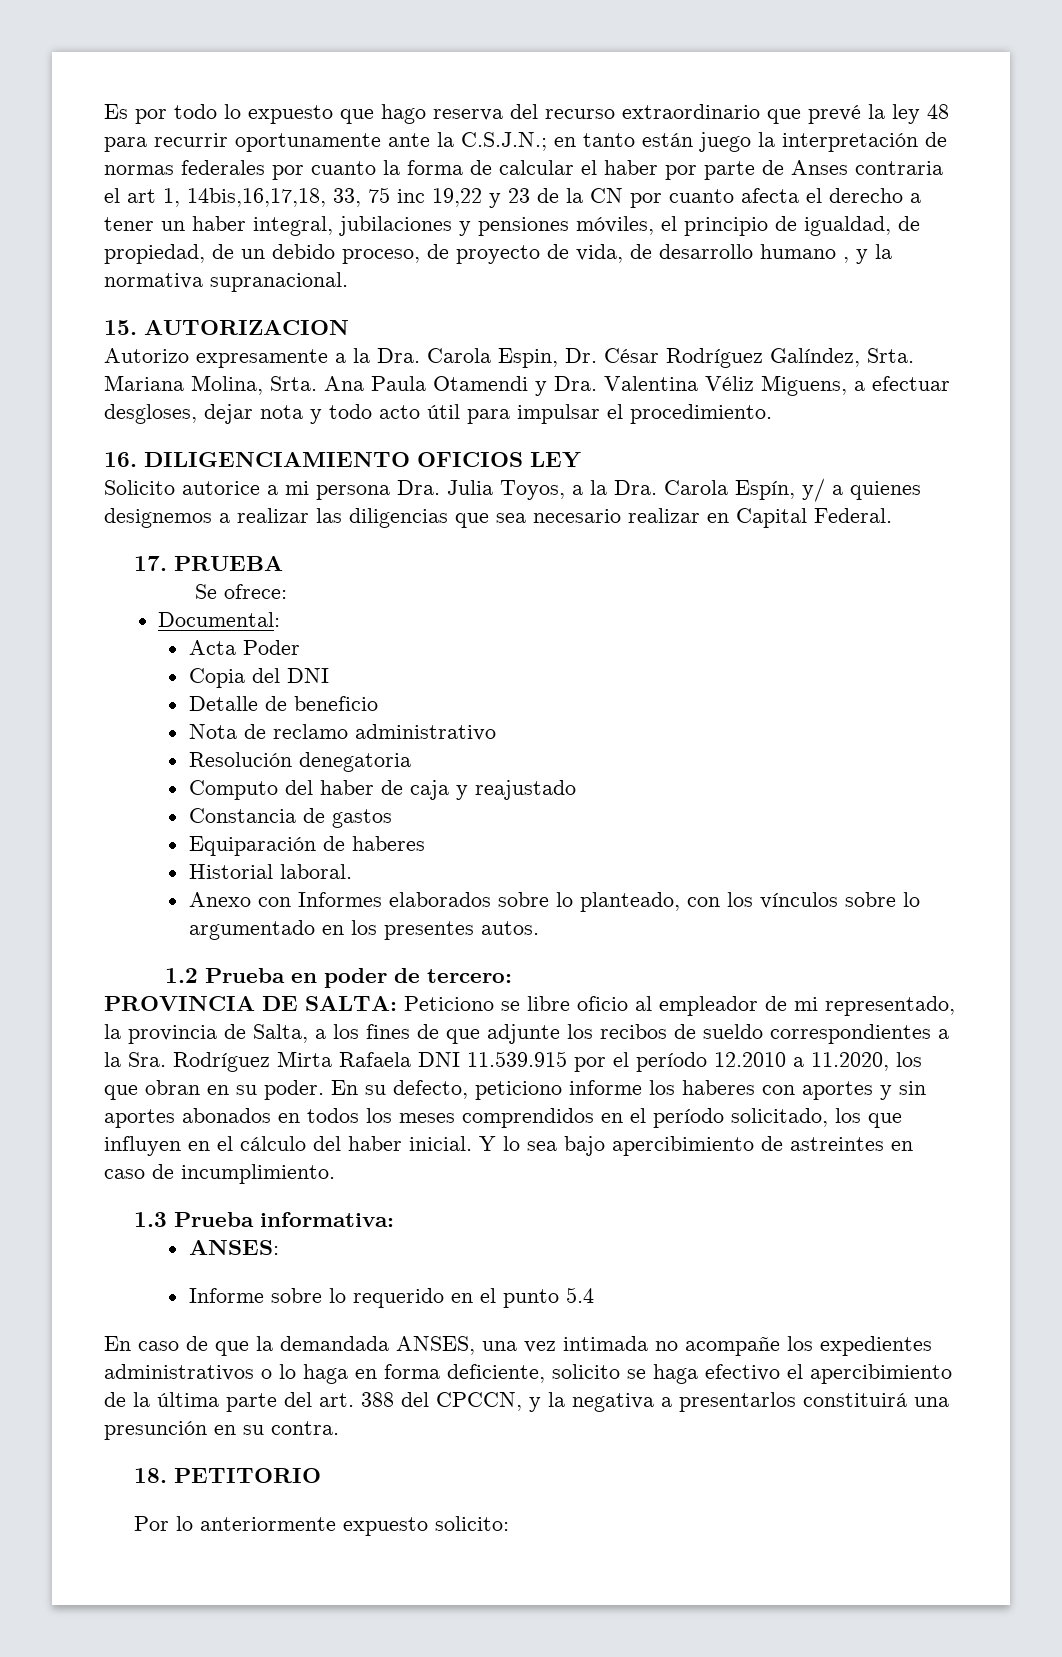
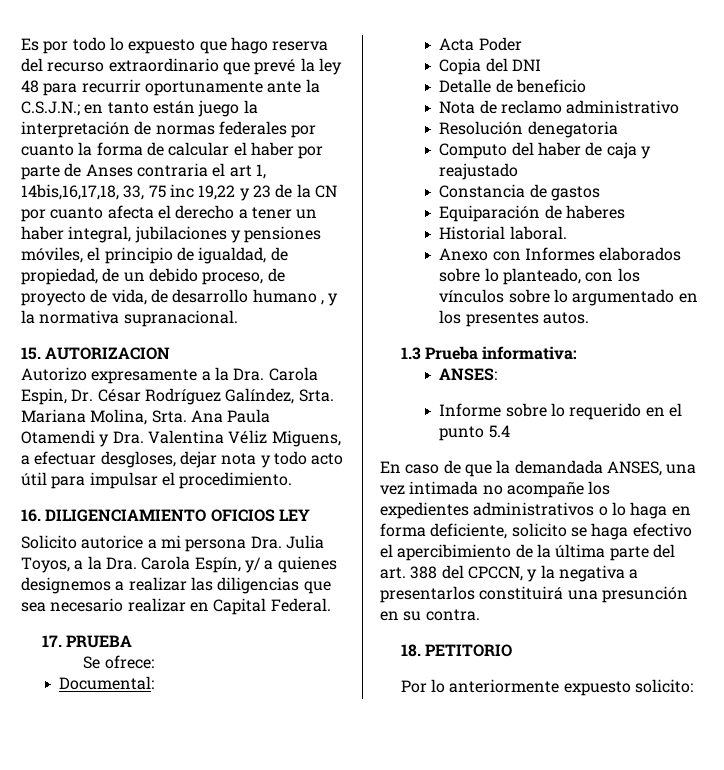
[164,968,512,988] [104,996,955,1016] [104,1024,949,1044] [104,1051,922,1072] [104,1080,926,1100] [104,1108,902,1128] [104,1136,913,1156] [104,1164,335,1184] // 1.2 Prueba en poder de tercero: // PROVINCIA DE SALTA: Peticiono se libre oficio al empleador de mi representado, la provincia de Salta, a los fines de que adjunte los recibos de sueldo correspondientes a la Sra. Rodríguez Mirta Rafaela DNI 11.539.915 por el período 12.2010 a 11.2020, los que obran en su poder. En su defecto, peticiono informe los haberes con aportes y sin aportes abonados en todos los meses comprendidos en el período solicitado, los que influyen en el cálculo del haber inicial. Y lo sea bajo apercibimiento de astreintes en caso de incumplimiento. -> (589, 318) none

